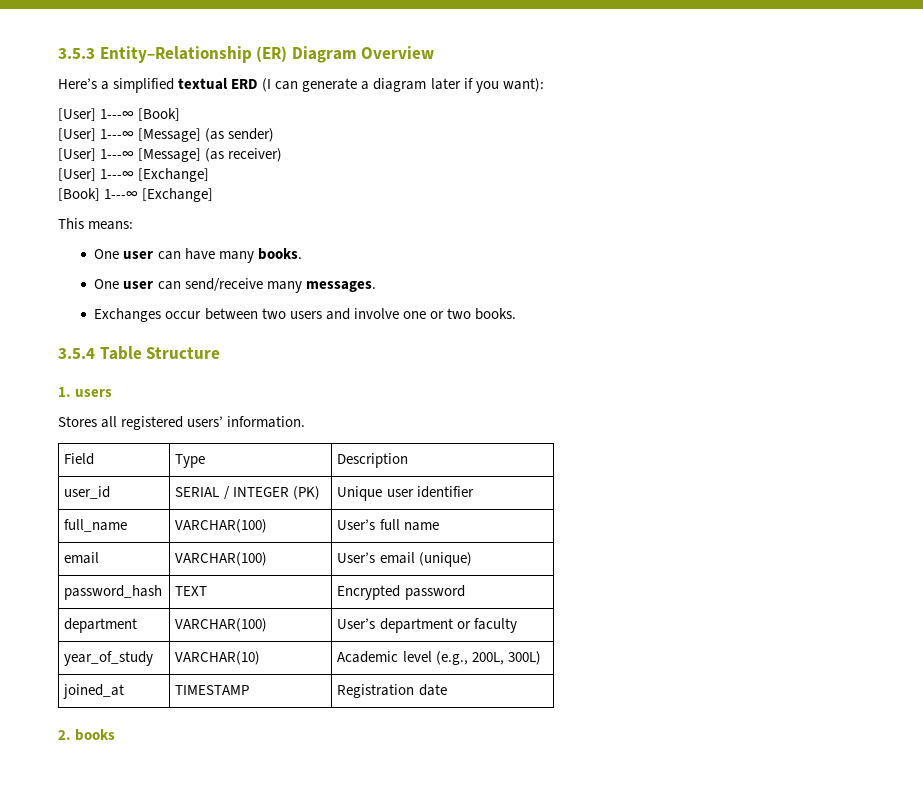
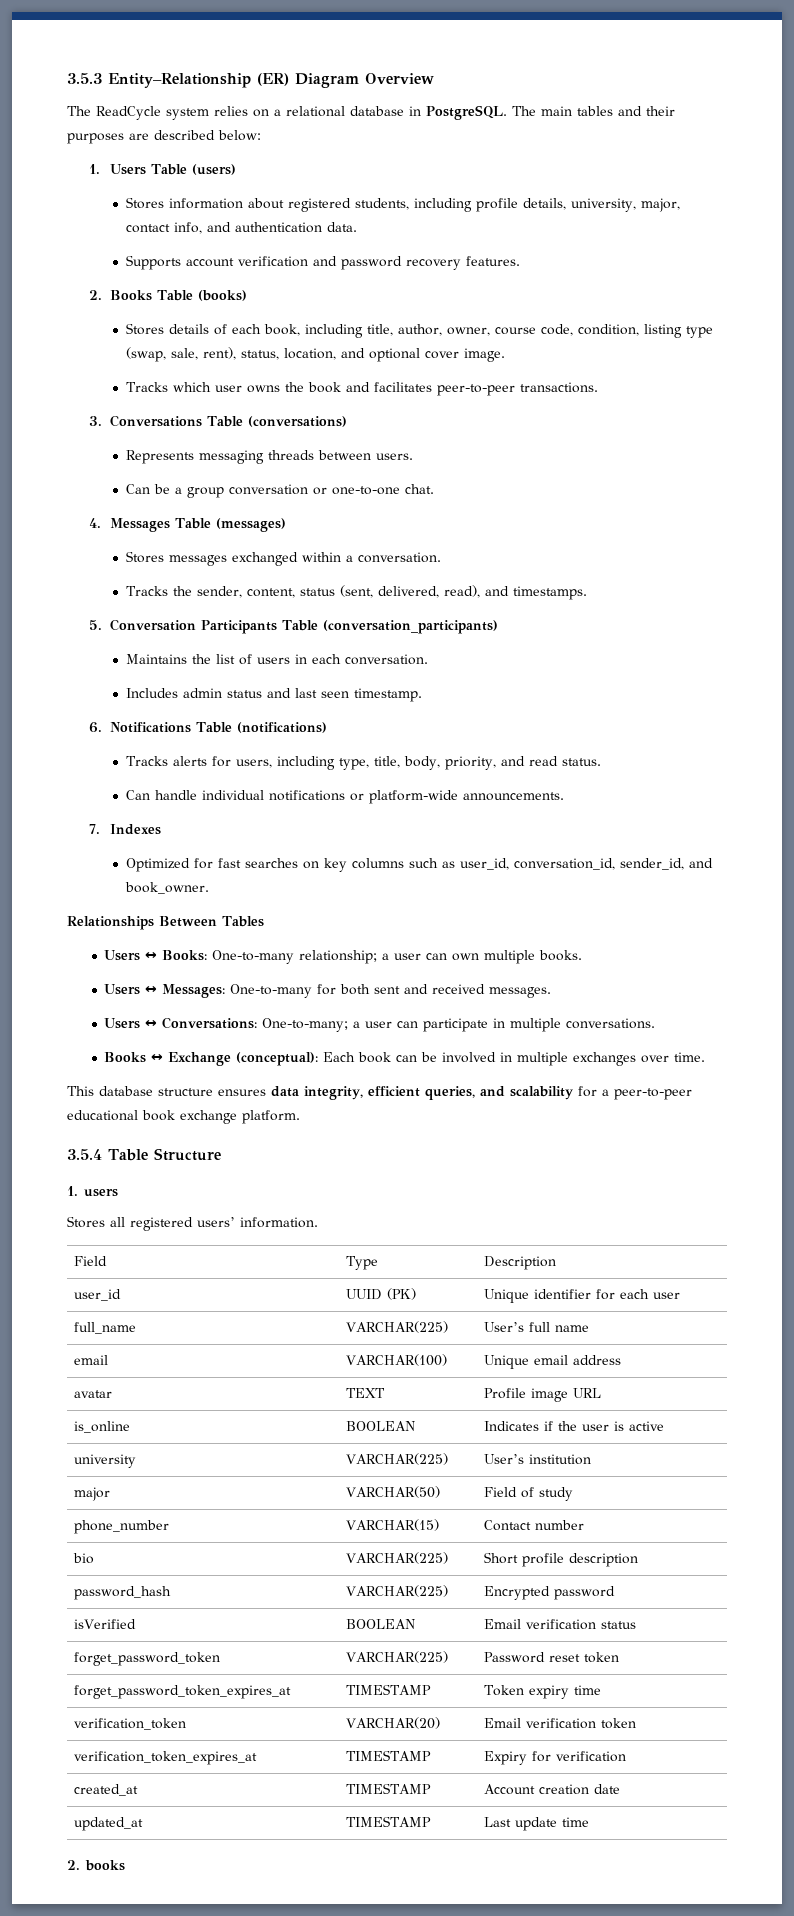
[58,78,544,93] [58,108,181,121] [58,128,275,142] [58,148,283,162] [58,168,210,182] [58,188,214,202] [58,218,134,230] [94,248,302,263] [94,278,376,293] [94,308,516,322] Here’s a simplified textual ERD (I can generate a diagram later if you want): // [User] 1---∞ [Book] // [User] 1---∞ [Message] (as sender) // [User] 1---∞ [Message] (as receiver) // [User] 1---∞ [Exchange] // [Book] 1---∞ [Exchange] // This means: // One user can have many books. // One user can send/receive many messages. // Exchanges occur between two users and involve one or two books. -> [67,105,675,120] [67,130,261,144] [88,164,237,175] [125,197,680,212] [125,222,357,234] [125,255,520,270] [88,290,248,301] [125,323,713,338] [125,347,505,362] [125,382,598,396] [88,415,348,427] [125,450,413,464] [125,484,434,498] [88,518,287,532] [125,551,441,566] [125,585,587,600] [88,619,499,634] [125,654,428,665] [125,688,422,702] [88,722,328,733] [125,756,601,770] [125,790,564,804] [88,824,162,835] [125,858,713,872] [124,882,209,894] [67,916,264,930] [104,950,583,964] [104,984,552,998] [104,1017,656,1032] [104,1052,706,1066] [67,1086,692,1100] [67,1110,300,1124] The ReadCycle system relies on a relational database in PostgreSQL. The main tables and their purposes are described below: // 1. Users Table (users) // Stores information about registered students, including profile details, university, major, contact info, and authentication data. // Supports account verification and password recovery features. // 2. Books Table (books) // Stores details of each book, including title, author, owner, course code, condition, listing type (swap, sale, rent), status, location, and optional cover image. // Tracks which user owns the book and facilitates peer-to-peer transactions. // 3. Conversations Table (conversations) // Represents messaging threads between users. // Can be a group conversation or one-to-one chat. // 4. Messages Table (messages) // Stores messages exchanged within a conversation. // Tracks the sender, content, status (sent, delivered, read), and timestamps. // 5. Conversation Participants Table (conversation_participants) // Maintains the list of users in each conversation. // Includes admin status and last seen timestamp. // 6. Notifications Table (notifications) // Tracks alerts for users, including type, title, body, priority, and read status. // Can handle individual notifications or platform-wide announcements. // 7. Indexes // Optimized for fast searches on key columns such as user_id, conversation_id, sender_id, and book_owner. // Relationships Between Tables // Users ↔ Books: One-to-many relationship; a user can own multiple books. // Users ↔ Messages: One-to-many for both sent and received messages. // Users ↔ Conversations: One-to-many; a user can participate in multiple conversations. // Books ↔ Exchange (conceptual): Each book can be involved in multiple exchanges over time. // This database structure ensures data integrity, efficient queries, and scalability for a peer-to-peer educational book exchange platform.
[175,486,289,500] SERIAL / INTEGER -> [346,1289,383,1300] UUID
[386,486,474,498] user identifier -> [534,1289,681,1300] identifier for each user
[175,519,268,533] VARCHAR(100) -> [346,1321,449,1333] VARCHAR(225)
[337,552,472,567] User’s email (unique) -> [484,1355,622,1369] [74,1390,113,1398] [346,1388,386,1398] [484,1388,602,1402] [74,1421,131,1433] [346,1421,416,1431] [484,1421,665,1431] [74,1454,137,1468] [346,1453,449,1465] [484,1454,592,1465] [74,1487,111,1501] [346,1486,441,1498] [484,1487,574,1501] [74,1520,170,1534] [346,1519,440,1531] [484,1520,585,1531] [73,1553,95,1564] [346,1552,449,1564] [484,1552,639,1567] Unique email address // avatar | TEXT | Profile image URL // is_online | BOOLEAN | Indicates if the user is active // university | VARCHAR(225) | User’s institution // major | VARCHAR(50) | Field of study // phone_number | VARCHAR(15) | Contact number // bio | VARCHAR(225) | Short profile description
[175,586,208,596] TEXT -> [346,1585,449,1597] VARCHAR(225)
[64,618,138,633] [175,618,268,632] [337,618,517,633] [64,651,154,666] [175,651,261,665] [337,651,541,665] [63,684,125,699] [175,685,250,695] [337,684,447,698] department | VARCHAR(100) | User’s department or faculty // year_of_study | VARCHAR(10) | Academic level (e.g., 200L, 300L) // joined_at | TIMESTAMP | Registration date -> [74,1619,137,1629] [346,1619,416,1629] [484,1619,637,1630] [74,1652,221,1666] [346,1651,449,1663] [484,1652,620,1663] [74,1685,292,1699] [346,1684,432,1695] [484,1685,602,1699] [74,1718,187,1730] [346,1717,441,1729] [484,1718,637,1729] [74,1751,258,1765] [346,1750,432,1761] [484,1751,627,1765] [74,1784,139,1796] [346,1783,432,1794] [484,1784,621,1795] [74,1817,144,1831] [346,1816,432,1827] [484,1817,590,1831] isVerified | BOOLEAN | Email verification status // forget_password_token | VARCHAR(225) | Password reset token // forget_password_token_expires_at | TIMESTAMP | Token expiry time // verification_token | VARCHAR(20) | Email verification token // verification_token_expires_at | TIMESTAMP | Expiry for verification // created_at | TIMESTAMP | Account creation date // updated_at | TIMESTAMP | Last update time

